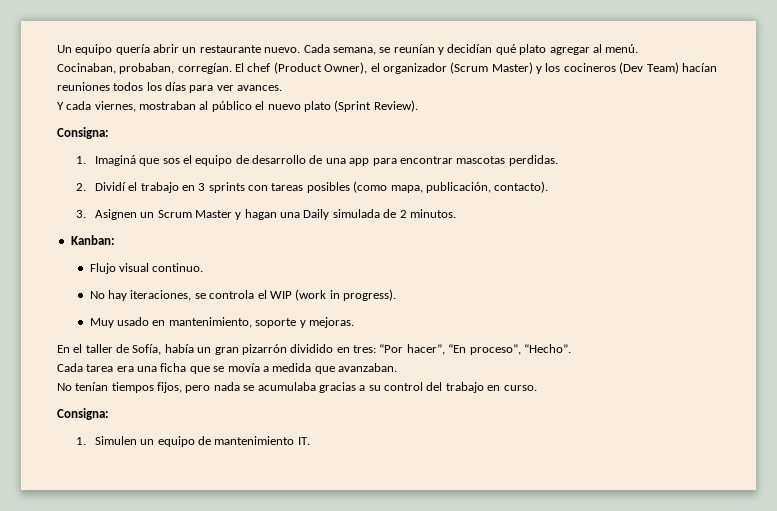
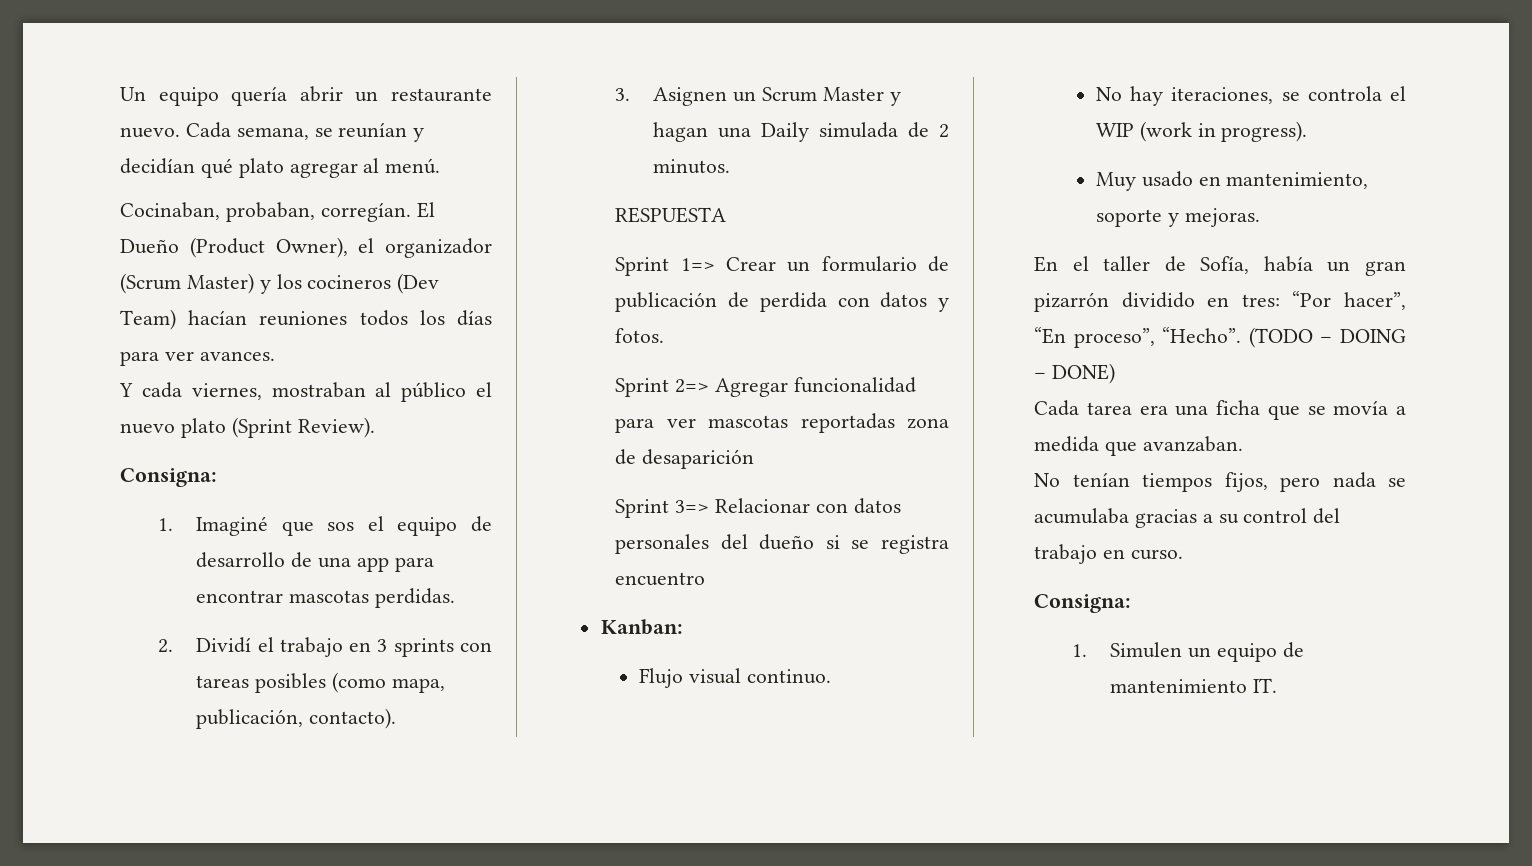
[247,63,271,72] chef -> [120,239,180,254] Dueño
[94,155,136,166] Imaginá -> [196,516,269,536] Imaginé
(456, 213) none -> [615,207,727,223] [615,256,949,276] [615,292,949,312] [615,328,665,343] [615,377,916,397] [615,413,949,433] [615,449,755,469] [615,498,901,518] [615,534,949,554] [615,572,706,586] // RESPUESTA // Sprint 1=> Crear un formulario de publicación de perdida con datos y fotos. // Sprint 2=> Agregar funcionalidad para ver mascotas reportadas zona de desaparición // Sprint 3=> Relacionar con datos personales del dueño si se registra encuentro
(571, 348) none -> [1248,327,1406,348] [1034,363,1115,384] (TODO – DOING – DONE)

